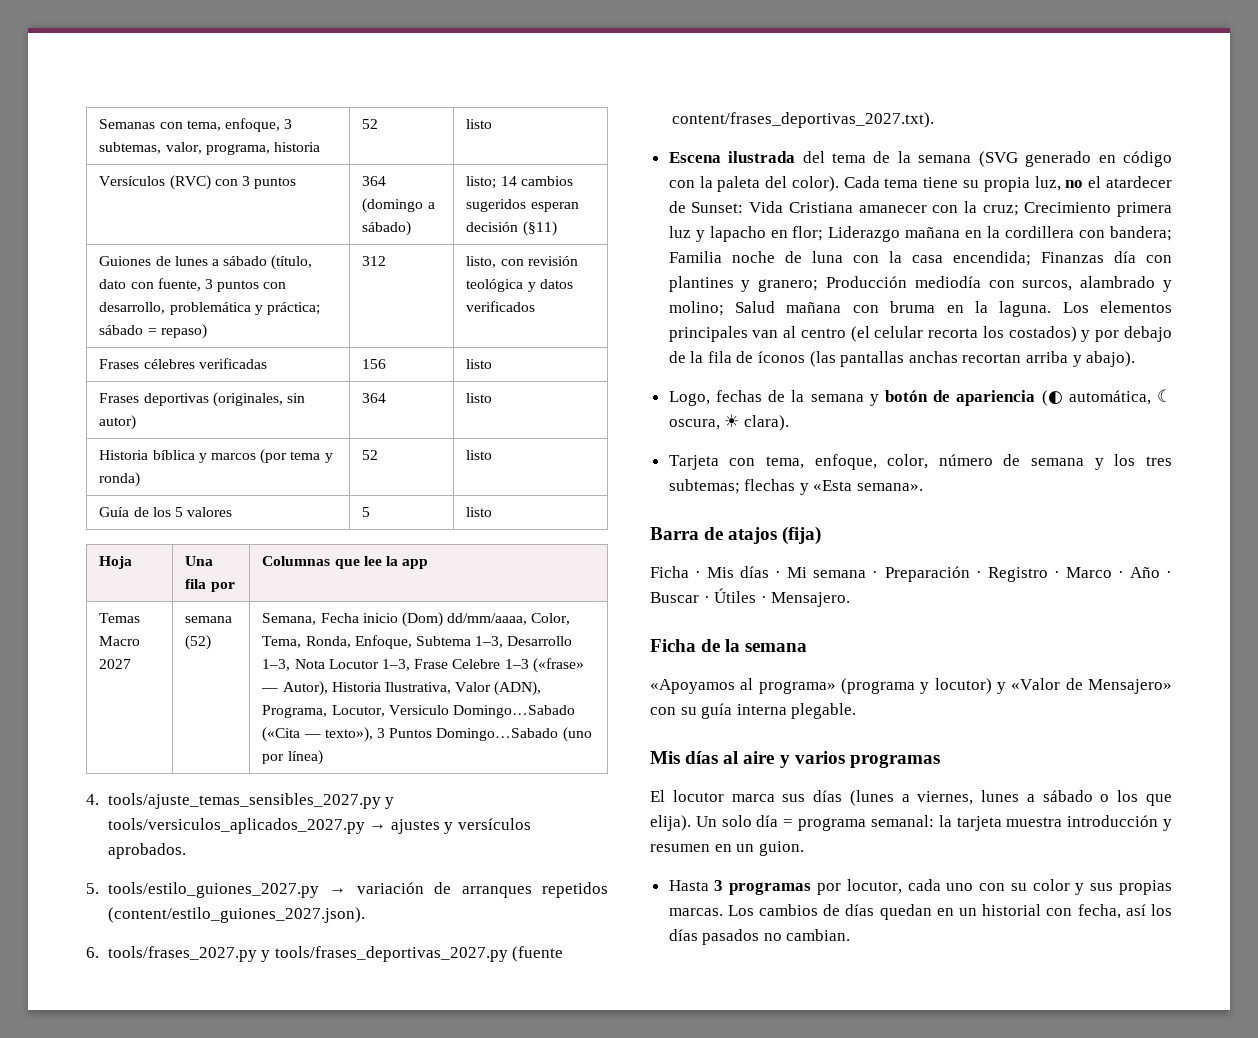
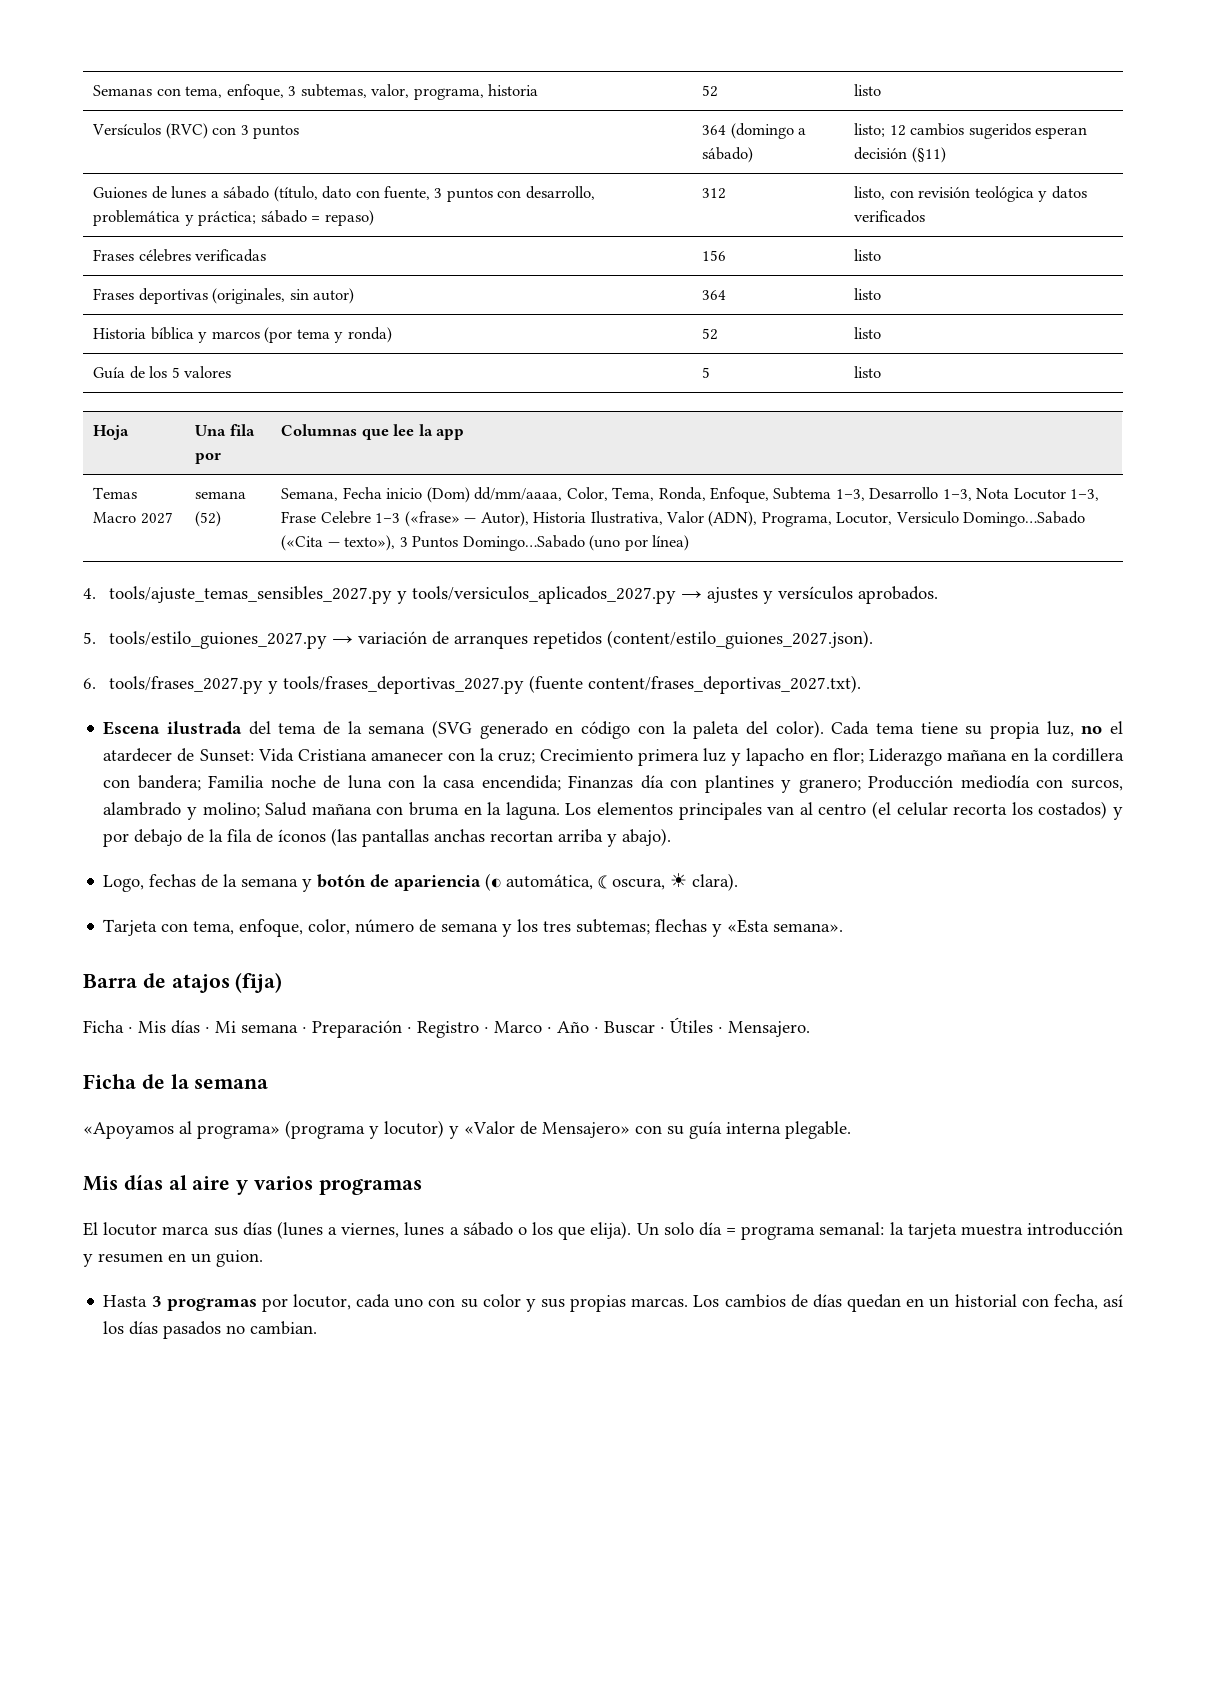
[500,176,517,186] 14 -> [889,125,906,136] 12

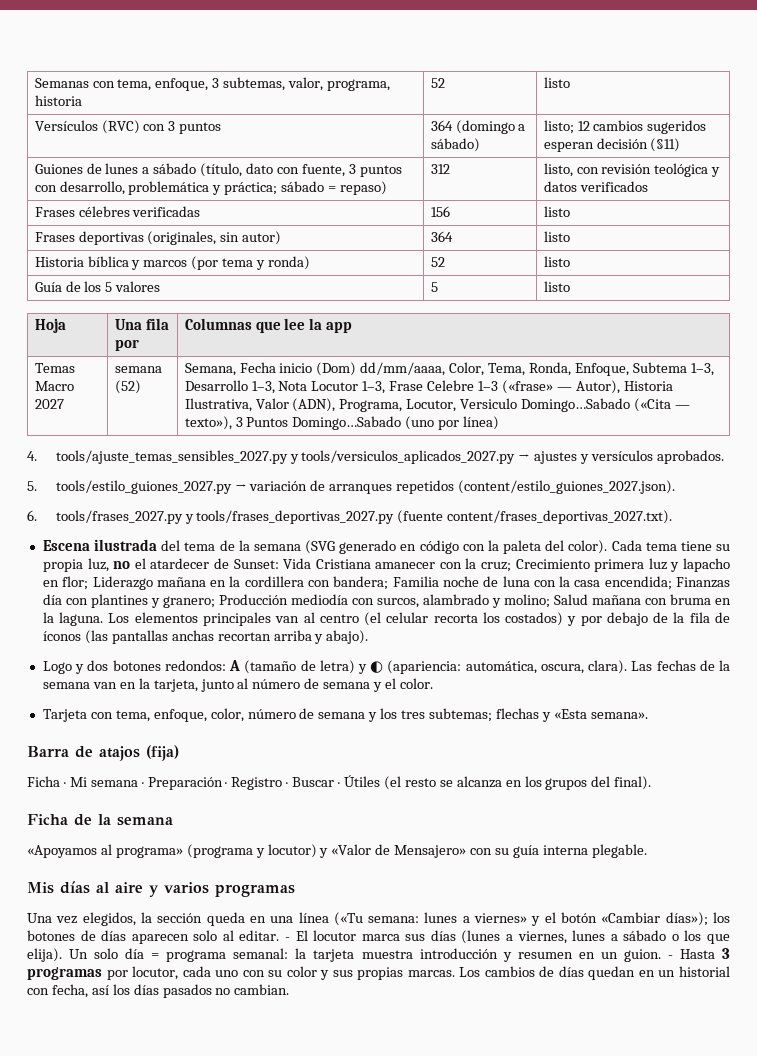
[103,873,739,892] Logo, fechas de la semana y botón de apariencia (◐ automática, ☾ oscura, ☀ clara). -> [42,660,731,674] [42,678,433,692] Logo y dos botones redondos: A (tamaño de letra) y ◐ (apariencia: automática, oscura, clara). Las fechas de la semana van en la tarjeta, junto al número de semana y el color.
[138,1020,210,1034] Mis días · -> (66, 784) none
[494,1017,810,1037] Marco · Año · Buscar · Útiles · Mensajero. -> [292,775,652,790] Buscar · Útiles (el resto se alcanza en los grupos del final).
(422, 1187) none -> [27,912,730,926] [27,930,290,944] Una vez elegidos, la sección queda en una línea («Tu semana: lunes a viernes» y el botón «Cambiar días»); los botones de días aparecen solo al editar. -
(263, 1258) // -> [667,955,673,959] -

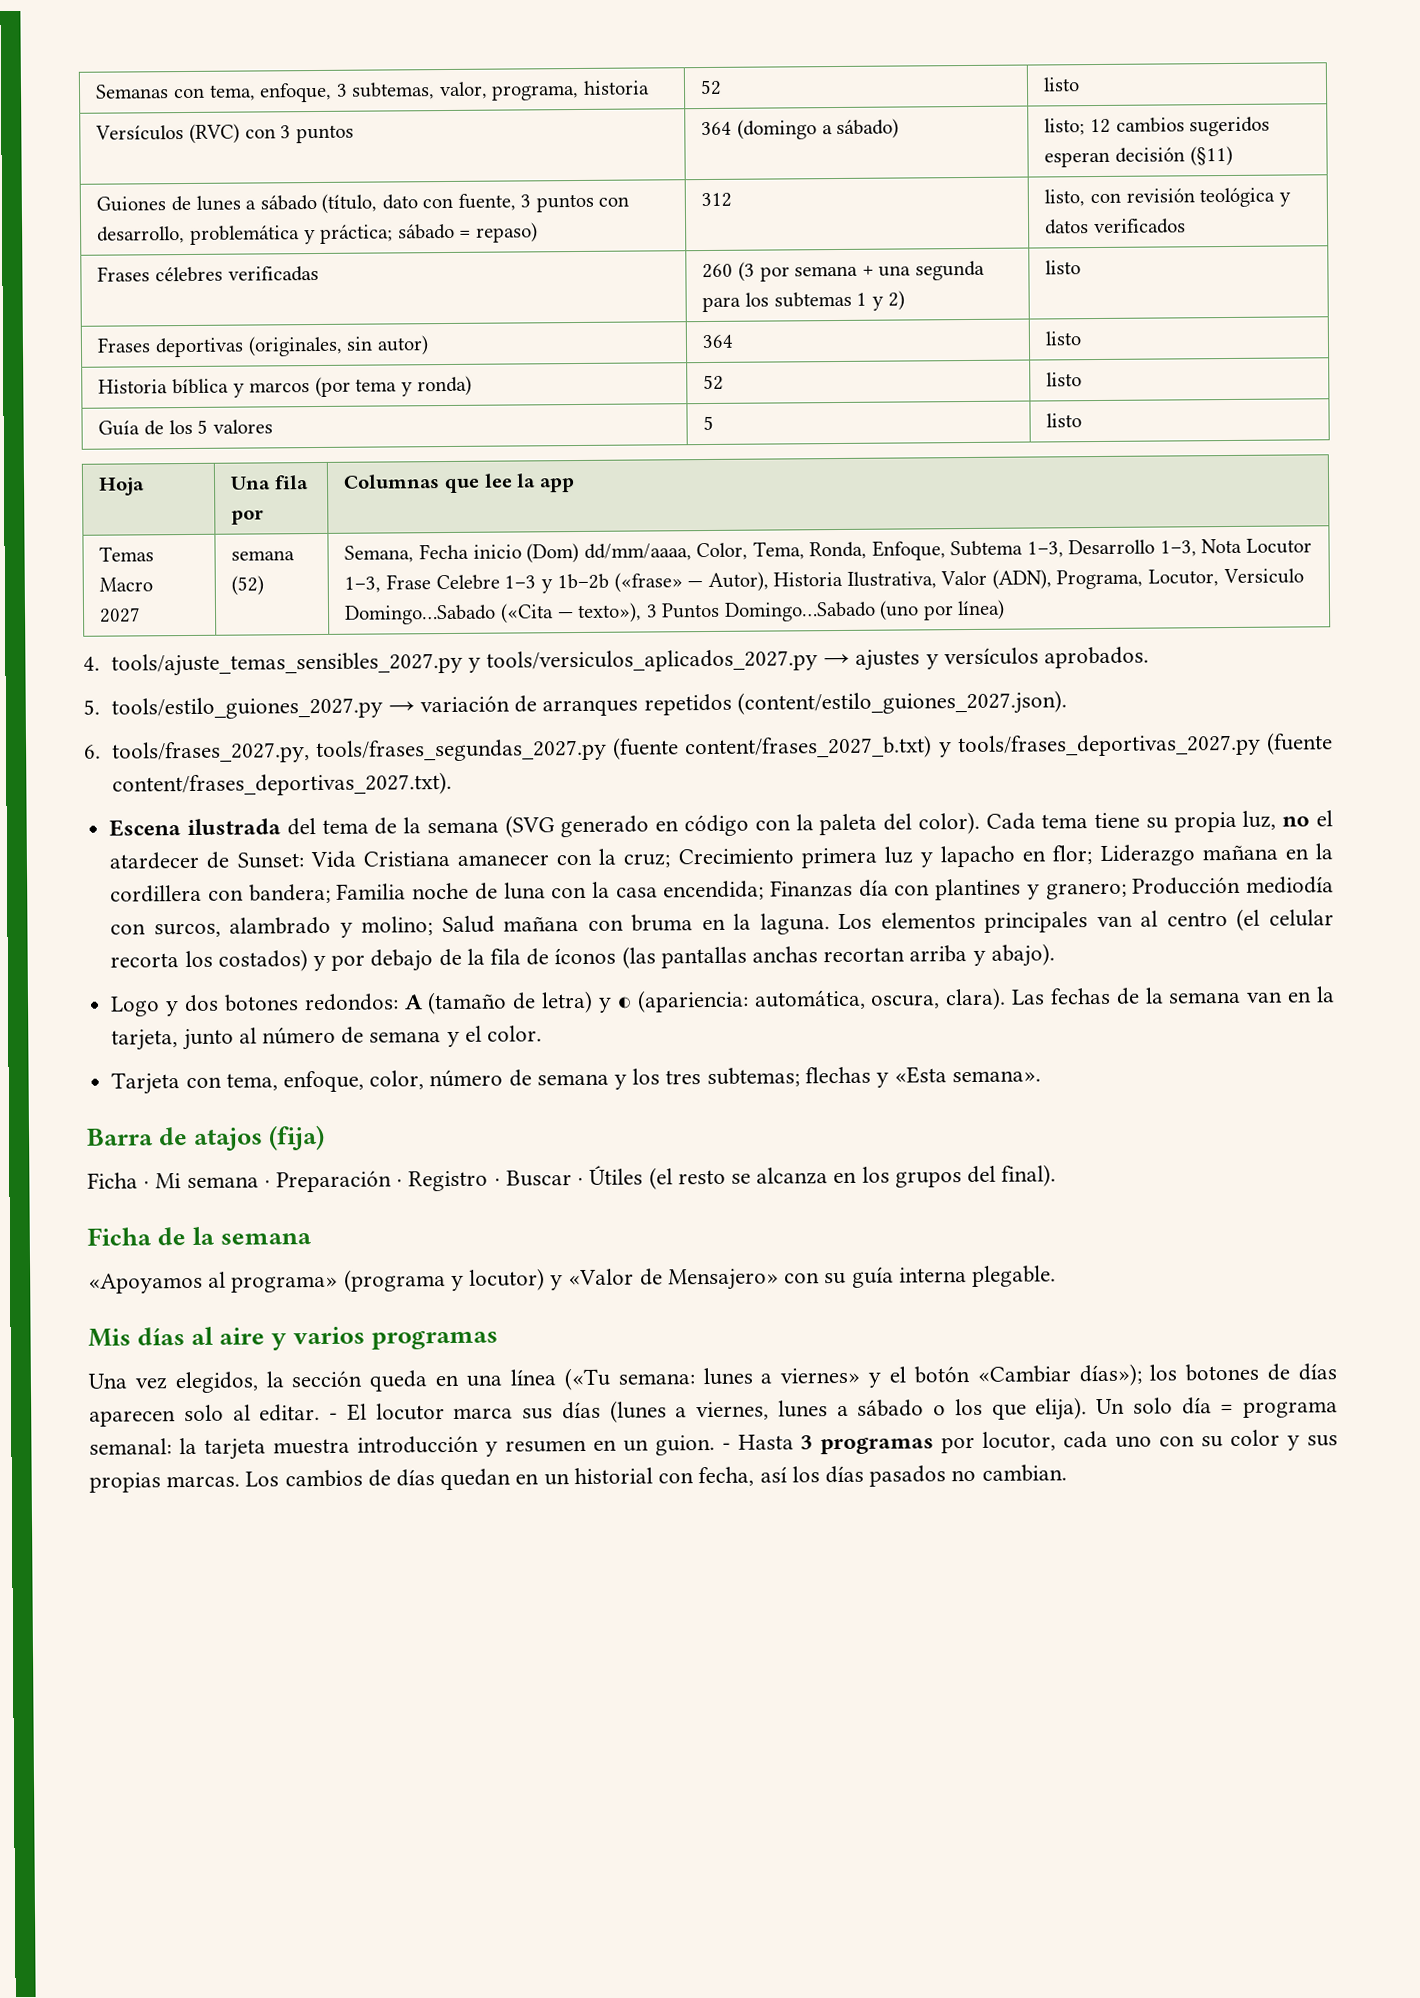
[430,206,450,217] 156 -> [702,260,985,282] [702,290,906,313] 260 (3 por semana + una segunda para los subtemas 1 y 2)
(498, 386) none -> [540,573,610,594] y 1b–2b
[55,510,183,524] tools/frases_2027.py -> [111,735,933,764] tools/frases_2027.py, tools/frases_segundas_2027.py (fuente content/frases_2027_b.txt)

